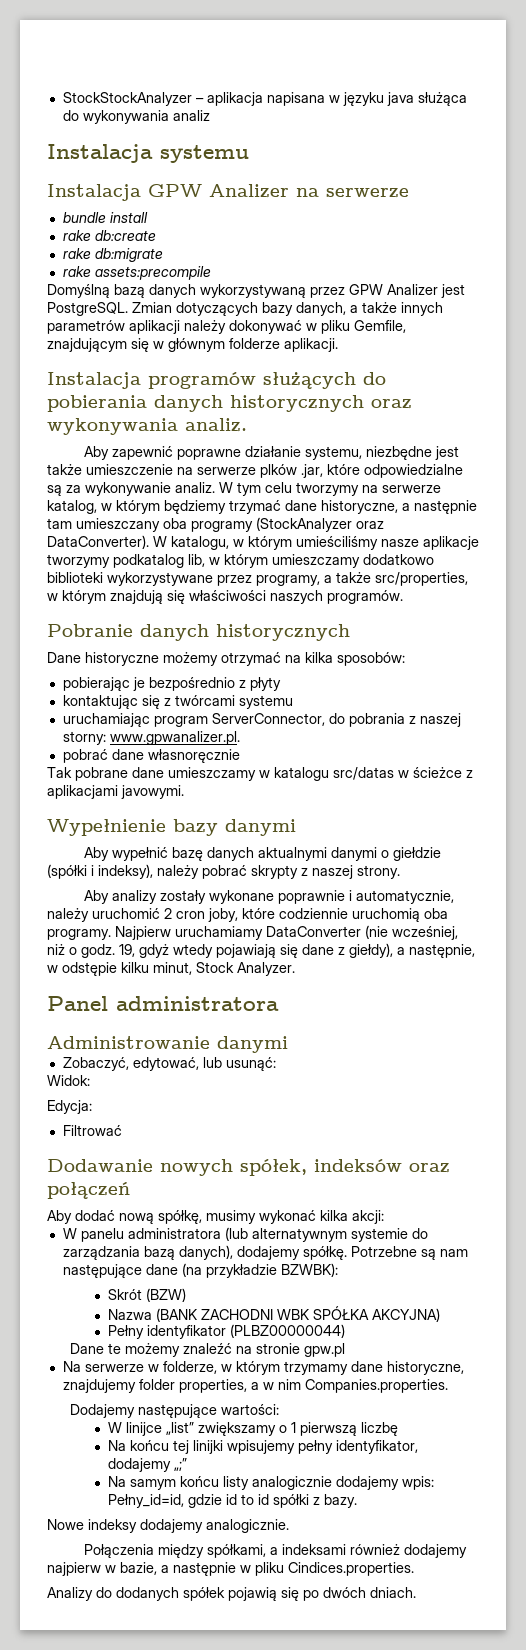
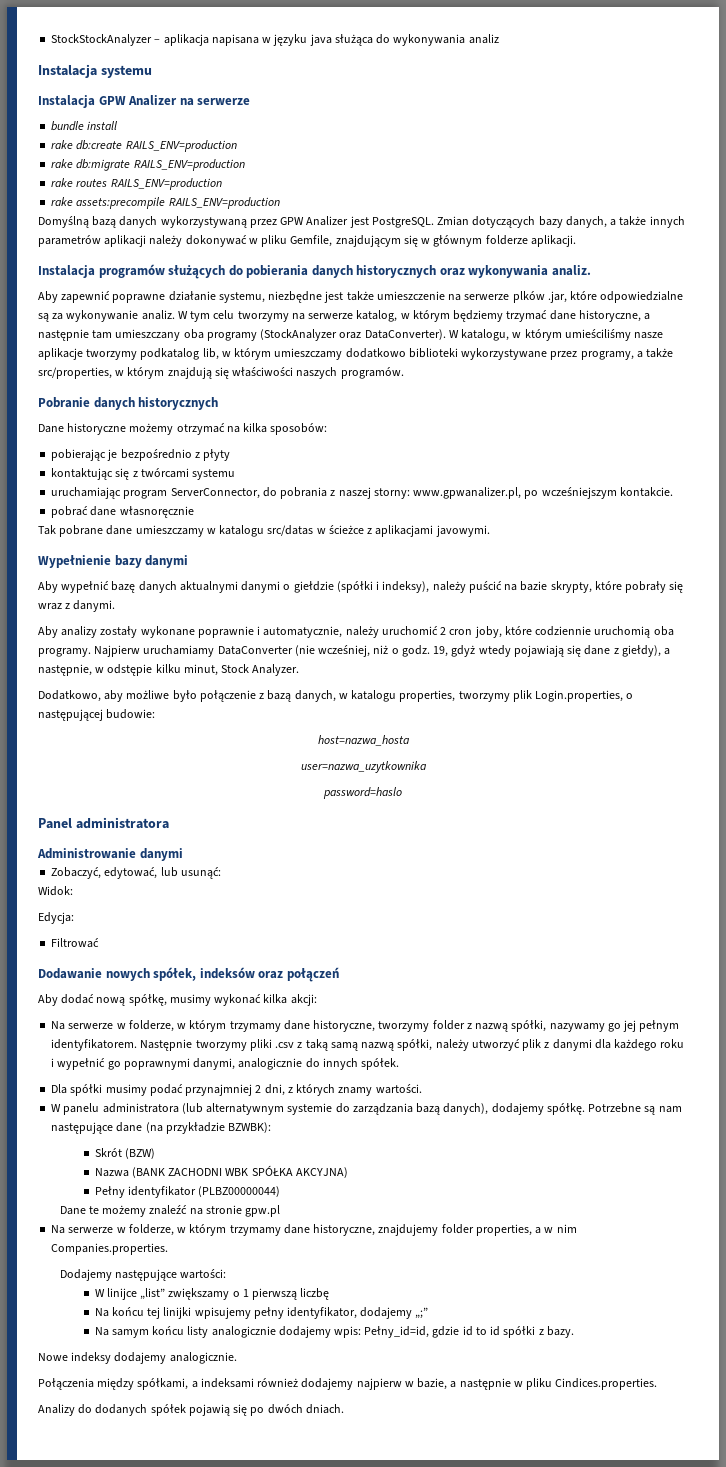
(156, 235) none -> [125,140,237,152] RAILS_ENV=production
(163, 255) none -> [133,159,245,171] [51,178,222,190] RAILS_ENV=production // rake routes RAILS_ENV=production
(211, 273) none -> [168,197,280,209] RAILS_ENV=production
[109,731,240,745] www.gpwanalizer.pl. -> [413,487,673,499] www.gpwanalizer.pl, po wcześniejszym kontakcie.
[202,865,400,879] pobrać skrypty z naszej strony. -> [468,581,684,593] [38,600,116,612] puścić na bazie skrypty, które pobrały się wraz z danymi.
(295, 969) none -> [38,690,634,702] [38,709,156,721] [317,735,410,746] [300,761,427,773] [323,787,402,799] // Dodatkowo, aby możliwe było połączenie z bazą danych, w katalogu properties, tworzymy plik Login.properties, o następującej budowie: // host=nazwa_hosta // user=nazwa_uzytkownika // password=haslo
(384, 1217) none -> [51,1020,680,1032] [51,1039,685,1051] [51,1058,400,1070] [51,1084,422,1096] // Na serwerze w folderze, w którym trzymamy dane historyczne, tworzymy folder z nazwą spółki, nazywamy go jej pełnym identyfikatorem. Następnie tworzymy pliki .csv z taką samą nazwą spółki, należy utworzyć plik z danymi dla każdego roku i wypełnić go poprawnymi danymi, analogicznie do innych spółek. // Dla spółki musimy podać przynajmniej 2 dni, z których znamy wartości.

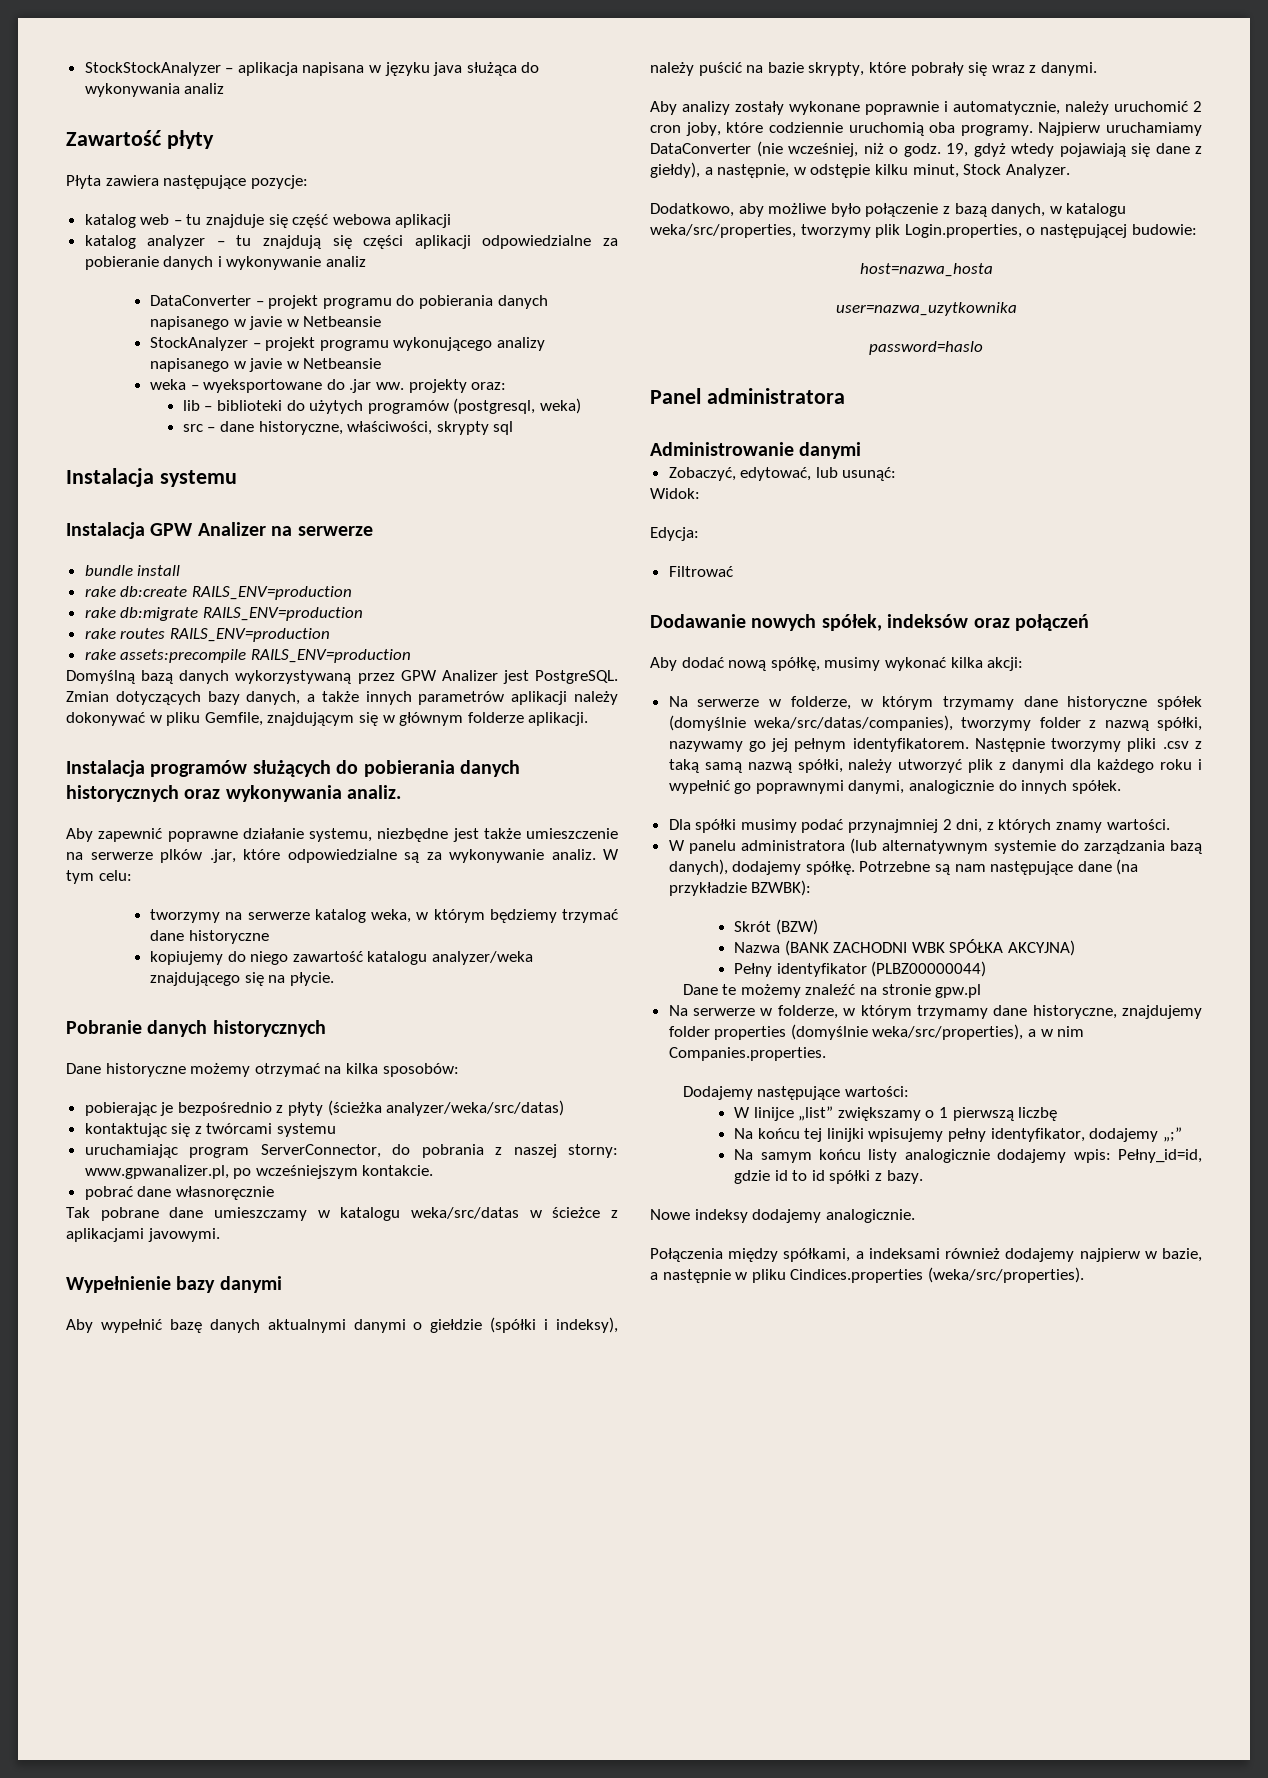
(499, 39) none -> [66,130,214,149] [66,175,308,189] [84,214,452,228] [84,235,618,249] [84,256,367,270] [150,295,548,309] [150,316,382,330] [150,337,546,351] [150,358,382,372] [150,379,507,393] [182,398,581,414] [182,421,514,435] // Zawartość płyty // Płyta zawiera następujące pozycje: // katalog web – tu znajduje się część webowa aplikacji // katalog analyzer – tu znajdują się części aplikacji odpowiedzialne za pobieranie danych i wykonywanie analiz // DataConverter – projekt programu do pobierania danych napisanego w javie w Netbeansie // StockAnalyzer – projekt programu wykonującego analizy napisanego w javie w Netbeansie // weka – wyeksportowane do .jar ww. projekty oraz: // lib – biblioteki do użytych programów (postgresql, weka) // src – dane historyczne, właściwości, skrypty sql
[213,310,235,319] celu -> [98,870,132,881] celu: //
[356,310,398,322] katalog, -> [314,909,412,923] katalog weka,
[578,310,651,322] [38,329,664,341] [38,348,674,360] [38,367,404,379] historyczne, a następnie tam umieszczany oba programy (StockAnalyzer oraz DataConverter). W katalogu, w którym umieściliśmy nasze aplikacje tworzymy podkatalog lib, w którym umieszczamy dodatkowo biblioteki wykorzystywane przez programy, a także src/properties, w którym znajdują się właściwości naszych programów. -> [188,930,269,944] [150,951,534,965] [150,972,334,986] historyczne // kopiujemy do niego zawartość katalogu analyzer/weka znajdującego się na płycie.
(231, 455) none -> [327,1100,565,1116] (ścieżka analyzer/weka/src/datas)
[267,525,314,536] src/datas -> [411,1207,519,1219] weka/src/datas
[399,690,456,702] properties, -> [650,224,796,238] weka/src/properties,
[313,1020,376,1032] historyczne, -> [1067,696,1202,710] [668,715,954,731] historyczne spółek (domyślnie weka/src/datas/companies),
[475,1224,532,1236] properties, -> [714,1024,1024,1040] properties (domyślnie weka/src/properties),
[555,1378,658,1390] [38,1404,344,1416] Cindices.properties. // Analizy do dodanych spółek pojawią się po dwóch dniach. -> [790,1267,1084,1283] Cindices.properties (weka/src/properties).

